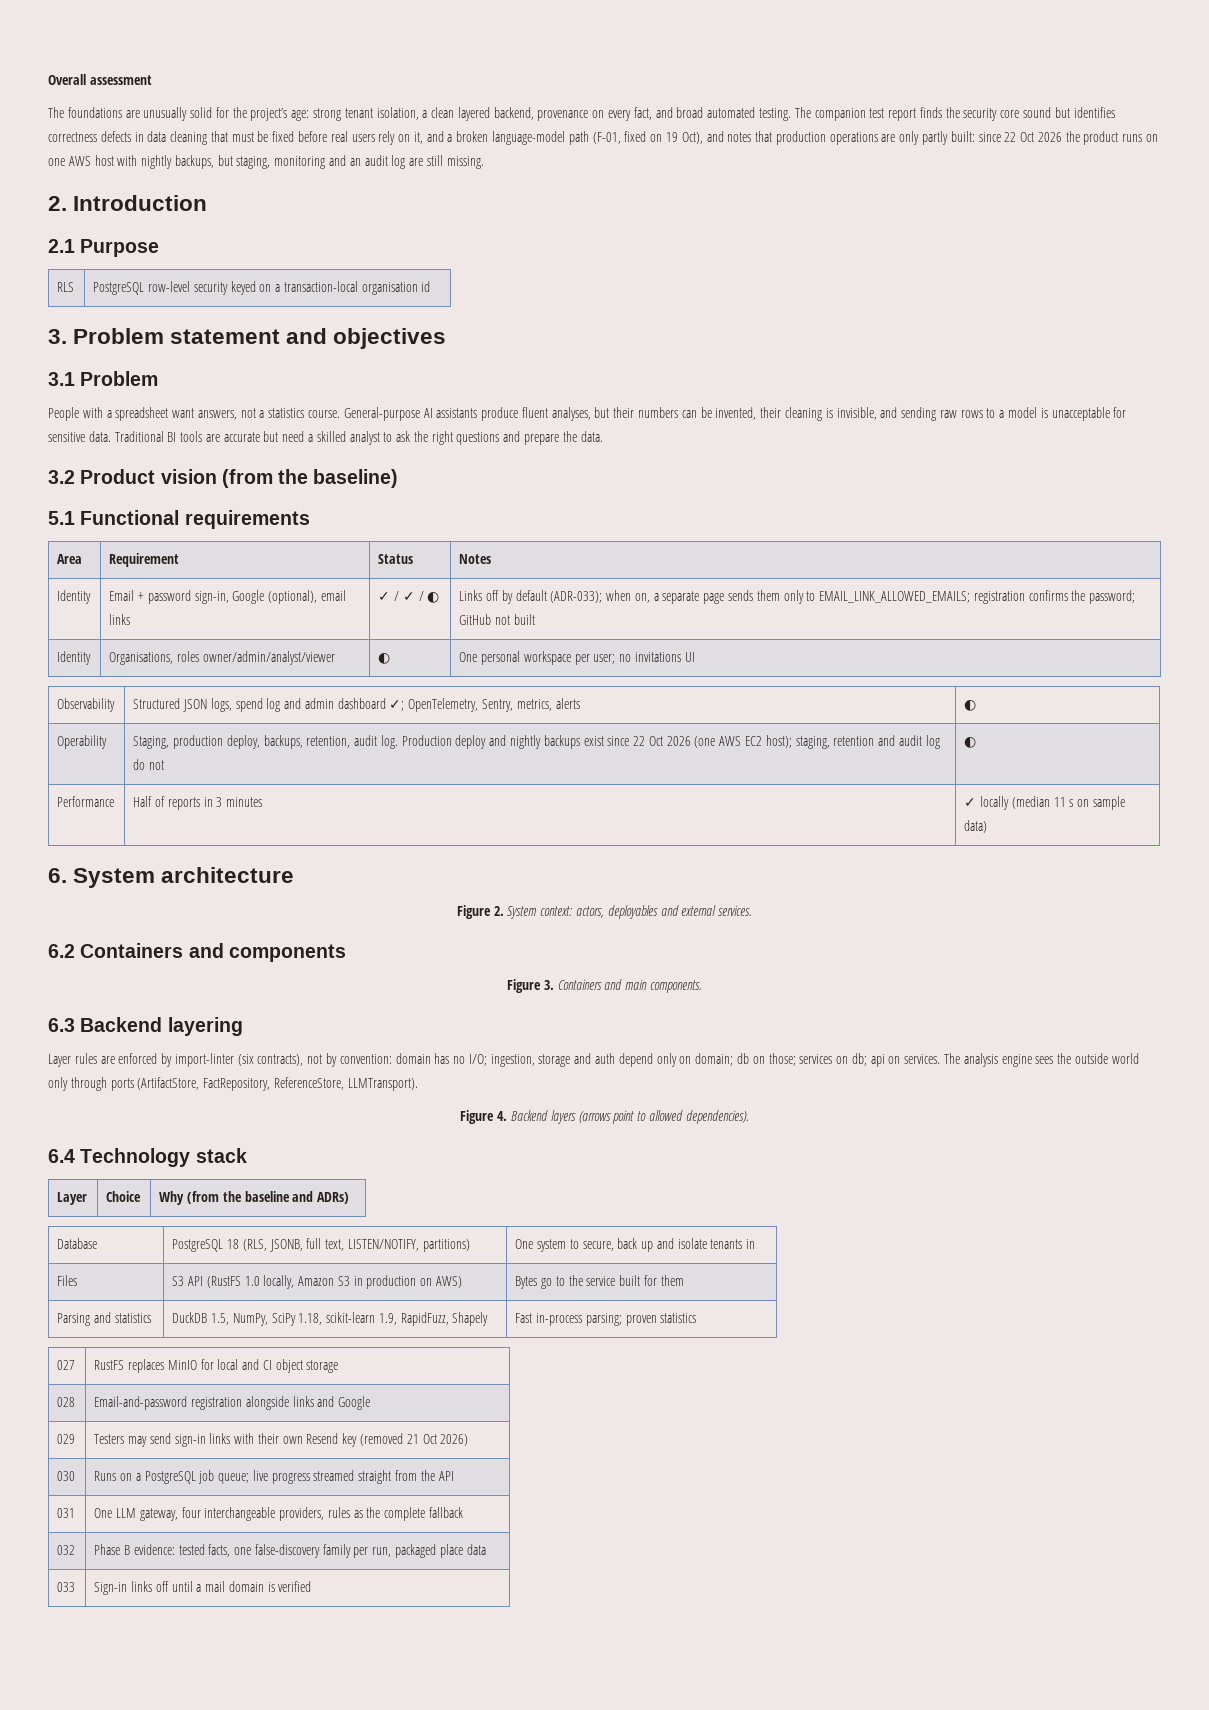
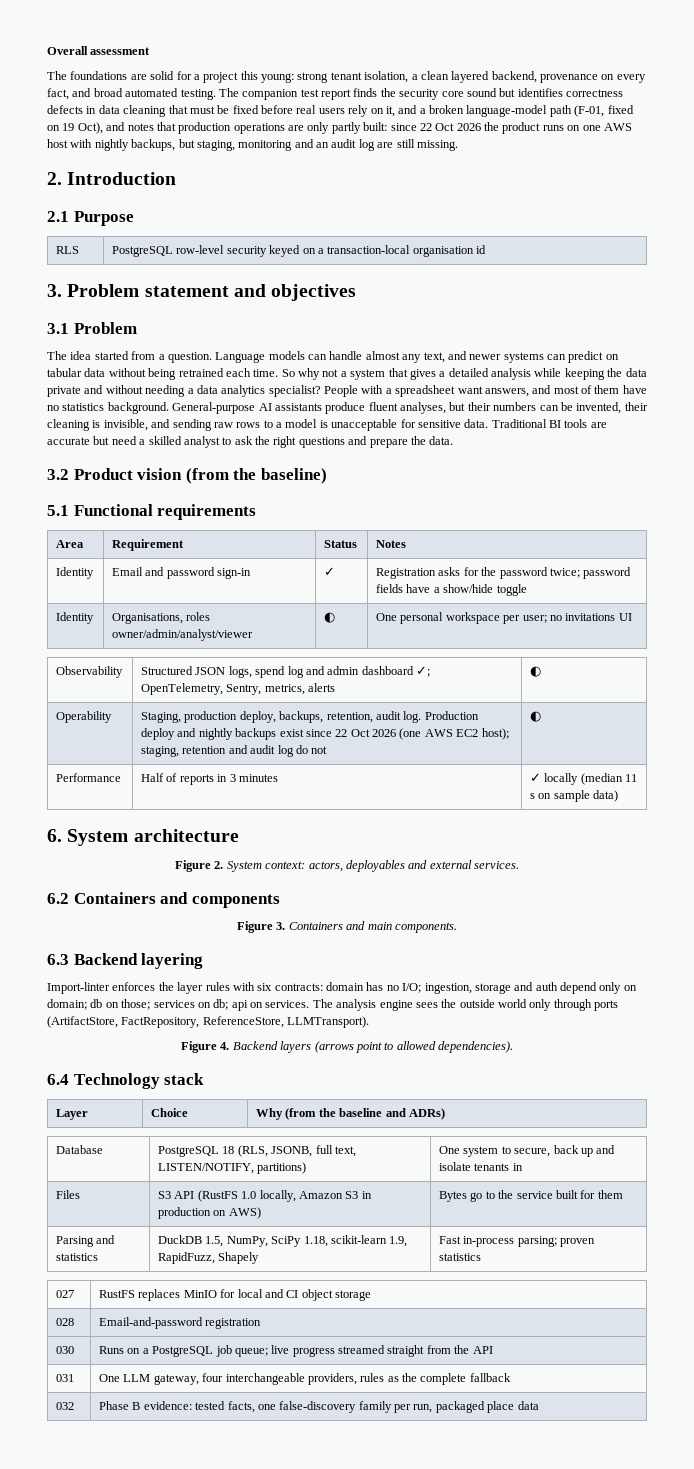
[143,107,188,121] unusually -> (147, 77) none
[232,107,310,121] the project’s age: -> [193,71,294,83] a project this young:
(159, 378) none -> [47,351,619,363] [47,368,647,380] [47,385,321,397] The idea started from a question. Language models can handle almost any text, and newer systems can predict on tabular data without being retrained each time. So why not a system that gives a detailed analysis while keeping the data private and without needing a data analytics specialist?
[240,408,341,418] not a statistics course. -> [532,385,647,394] [47,402,169,414] and most of them have no statistics background.
[137,590,346,604] [109,614,131,625] [378,591,440,603] [459,590,1136,604] [459,614,535,625] + password sign-in, Google (optional), email links | ✓ / ✓ / ◐ | Links off by default (ADR-033); when on, a separate page sends them only to EMAIL_LINK_ALLOWED_EMAILS; registration confirms the password; GitHub not built -> [145,567,252,579] [324,567,336,576] [376,567,632,579] [376,584,527,596] and password sign-in | ✓ | Registration asks for the password twice; password fields have a show/hide toggle
[48,1053,392,1067] Layer rules are enforced by import-linter (six contracts), not by convention: -> [47,982,323,994] Import-linter enforces the layer rules with six contracts:
[245,1396,371,1410] [57,1434,76,1444] [94,1433,469,1447] alongside links and Google // 029 | Testers may send sign-in links with their own Resend key (removed 21 Oct 2026) -> (262, 1323) none
[57,1582,76,1592] [94,1581,312,1595] // 033 | Sign-in links off until a mail domain is verified -> (539, 1405) none

